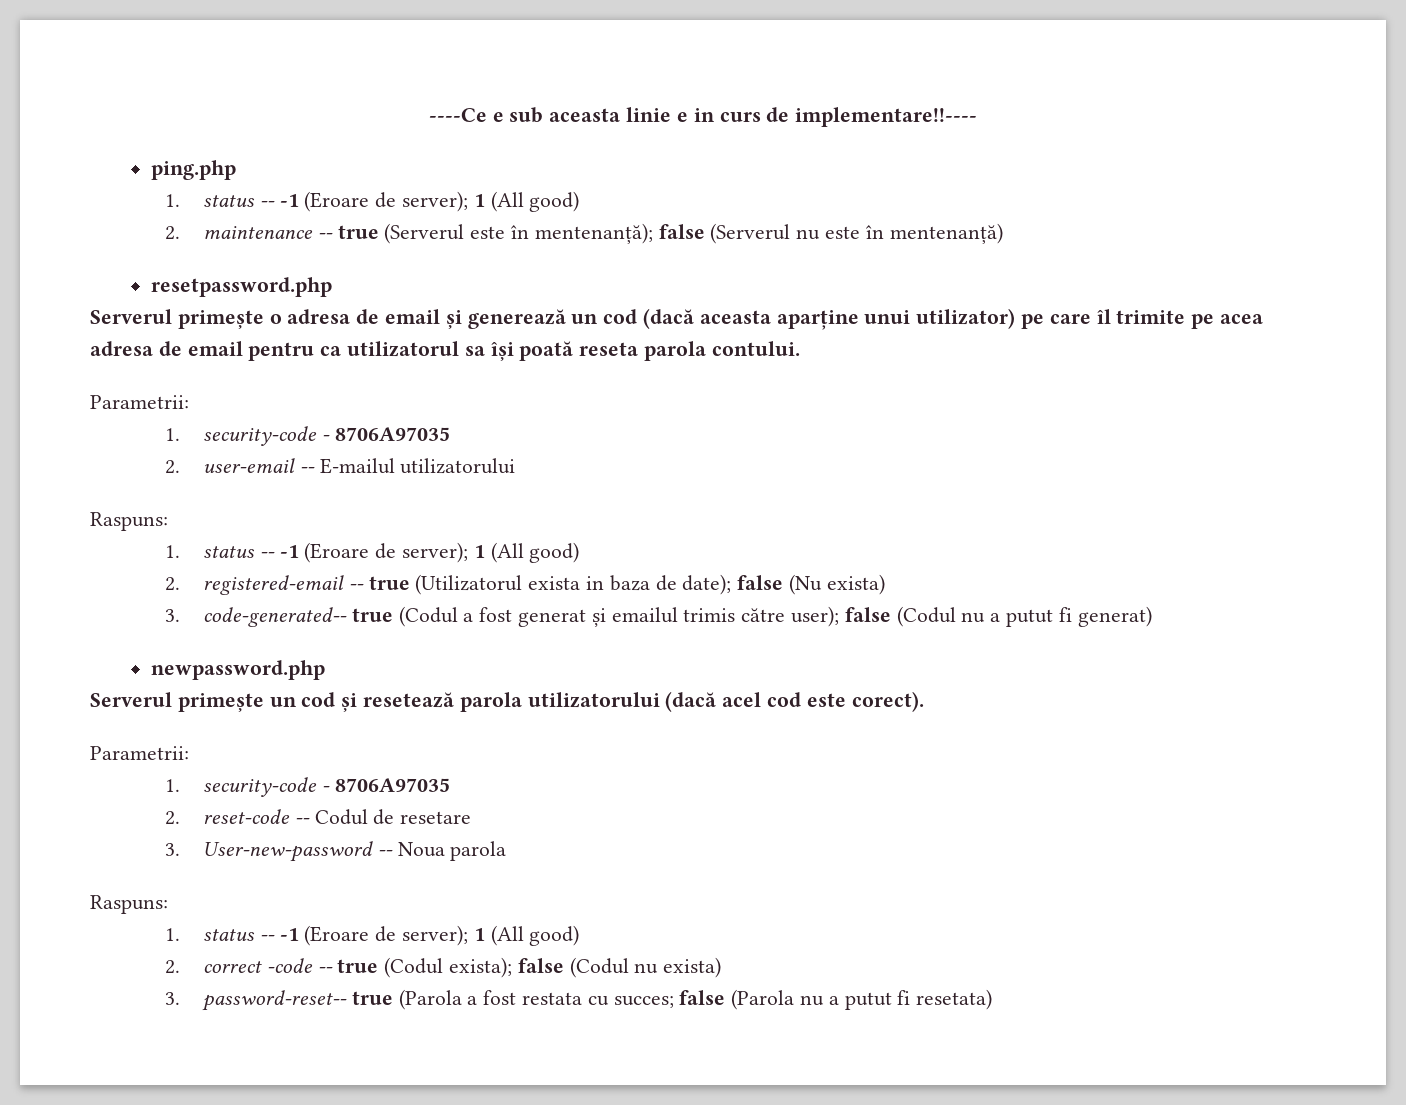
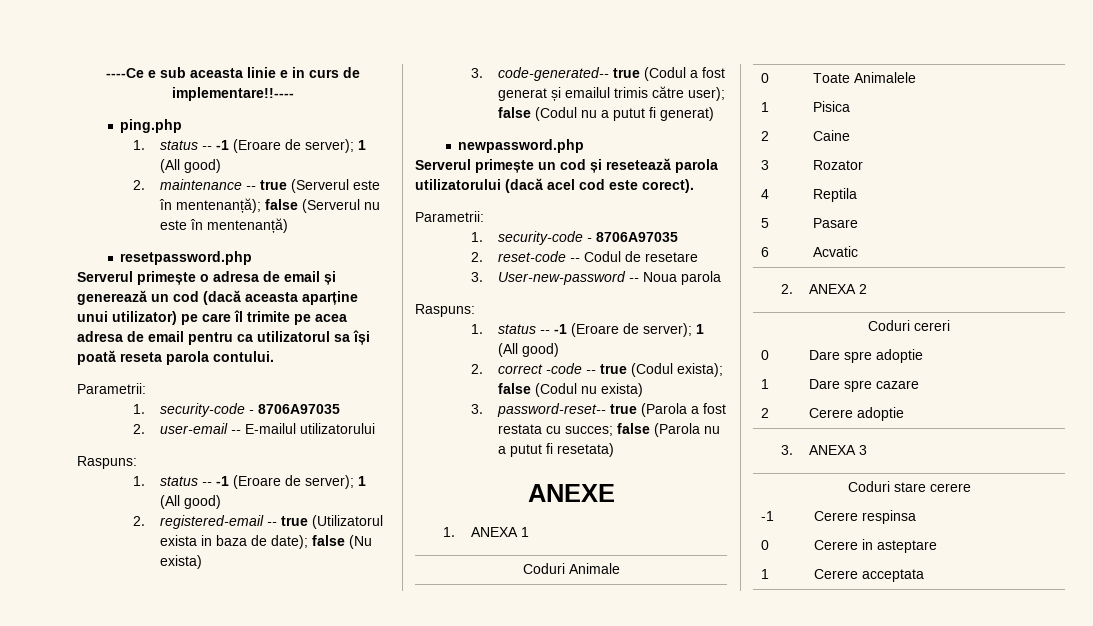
(993, 999) none -> [527,484,615,502] [442,527,529,537] [522,563,620,574] [760,73,769,83] [812,72,916,83] [760,102,769,112] [812,101,850,112] [760,131,769,141] [812,130,850,141] [760,160,769,170] [812,160,863,170] [760,189,769,199] [812,188,857,202] [760,218,769,228] [812,218,858,228] [760,247,769,257] [812,246,858,257] [780,284,867,294] [868,320,950,331] [760,350,769,360] [808,349,923,363] [760,379,769,389] [808,379,919,392] [760,408,769,418] [808,407,904,421] [780,445,867,455] [847,481,971,492] [760,511,774,521] [813,510,916,524] [760,540,769,550] [813,539,937,553] [760,569,769,579] [813,569,924,582] // ANEXE // 1. ANEXA 1 // Coduri Animale // 0 | Toate Animalele // 1 | Pisica // 2 | Caine // 3 | Rozator // 4 | Reptila // 5 | Pasare // 6 | Acvatic // 2. ANEXA 2 // Coduri cereri // 0 | Dare spre adoptie // 1 | Dare spre cazare // 2 | Cerere adoptie // 3. ANEXA 3 // Coduri stare cerere // -1 | Cerere respinsa // 0 | Cerere in asteptare // 1 | Cerere acceptata

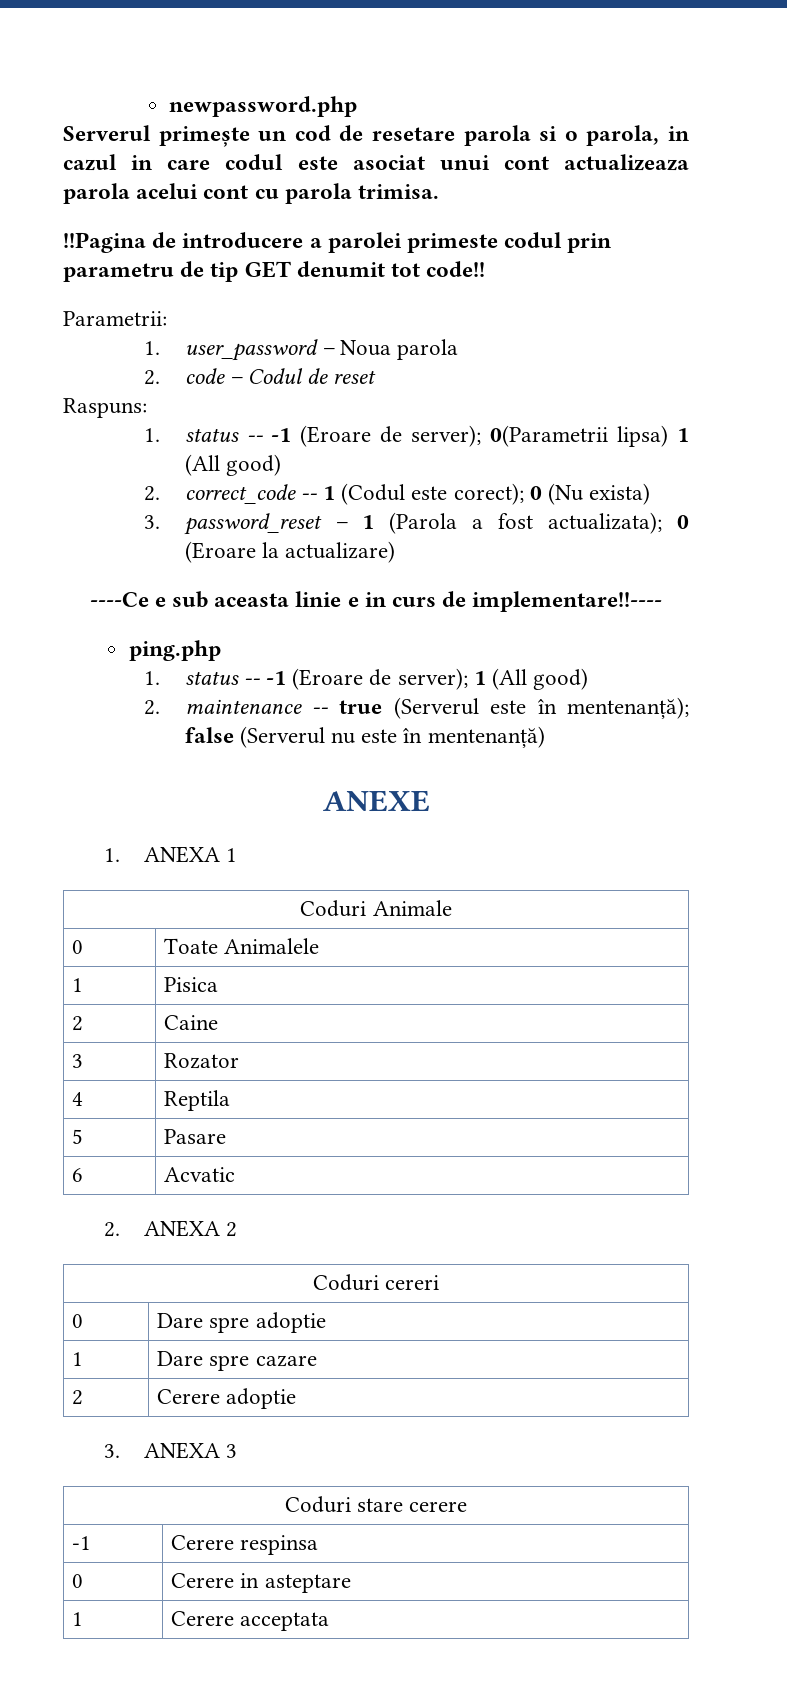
(106, 73) none -> [169,96,358,117] [63,125,690,147] [63,154,689,171] [63,183,440,204] [63,232,612,253] [63,261,486,282] [63,311,167,326] [144,339,459,361] [144,368,377,385] [63,398,147,418] [144,425,689,447] [184,454,281,476] [144,483,651,505] [144,512,689,535] [184,541,396,563] newpassword.php // Serverul primește un cod de resetare parola si o parola, in cazul in care codul este asociat unui cont actualizeaza parola acelui cont cu parola trimisa. // !!Pagina de introducere a parolei primeste codul prin parametru de tip GET denumit tot code!! // Parametrii: // 1. user_password – Noua parola // 2. code – Codul de reset // Raspuns: // 1. status -- -1 (Eroare de server); 0(Parametrii lipsa) 1 (All good) // 2. correct_code -- 1 (Codul este corect); 0 (Nu exista) // 3. password_reset – 1 (Parola a fost actualizata); 0 (Eroare la actualizare) //
[120,251,253,265] [77,271,336,285] [77,290,358,305] [77,310,347,325] [77,330,370,345] [77,350,274,365] [77,383,146,394] [132,403,341,417] [132,423,376,434] [77,456,137,469] [132,475,367,489] [160,495,222,509] [132,515,384,529] [160,535,373,549] [160,555,203,569] [470,67,726,81] [498,86,726,101] [498,107,715,121] [458,139,585,153] [415,158,718,173] [415,178,694,193] [415,211,484,222] [470,231,679,245] [470,251,699,262] [470,271,722,285] [415,304,475,317] [470,323,705,337] [498,343,560,357] [470,363,724,377] [498,383,644,397] [470,403,727,417] [498,423,721,437] [498,443,615,457] // resetpassword.php // Serverul primește o adresa de email și generează un cod (dacă aceasta aparține unui utilizator) pe care îl trimite pe acea adresa de email pentru ca utilizatorul sa își poată reseta parola contului. // Parametrii: // 1. security-code - 8706A97035 // 2. user-email -- E-mailul utilizatorului // Raspuns: // 1. status -- -1 (Eroare de server); 1 (All good) // 2. registered-email -- true (Utilizatorul exista in baza de date); false (Nu exista) // 3. code-generated-- true (Codul a fost generat și emailul trimis către user); false (Codul nu a putut fi generat) // newpassword.php // Serverul primește un cod și resetează parola utilizatorului (dacă acel cod este corect). // Parametrii: // 1. security-code - 8706A97035 // 2. reset-code -- Codul de resetare // 3. User-new-password -- Noua parola // Raspuns: // 1. status -- -1 (Eroare de server); 1 (All good) // 2. correct -code -- true (Codul exista); false (Codul nu exista) // 3. password-reset-- true (Parola a fost restata cu succes; false (Parola nu a putut fi resetata) -> (545, 737) none

